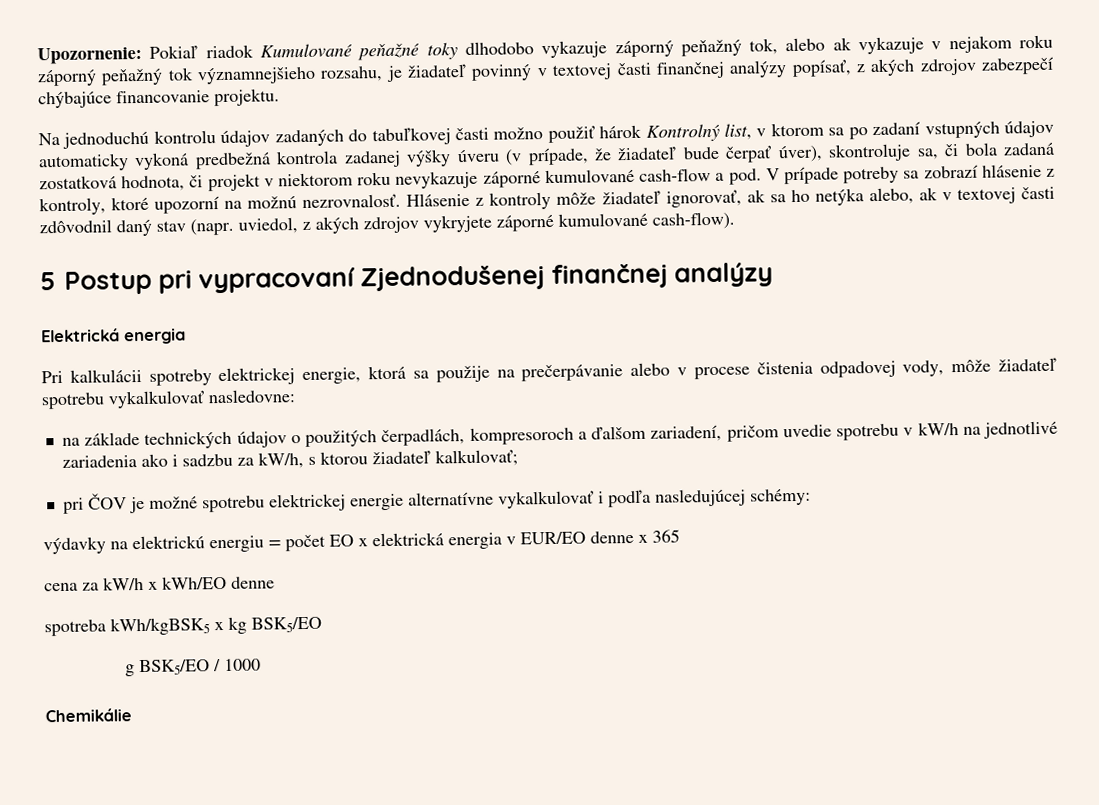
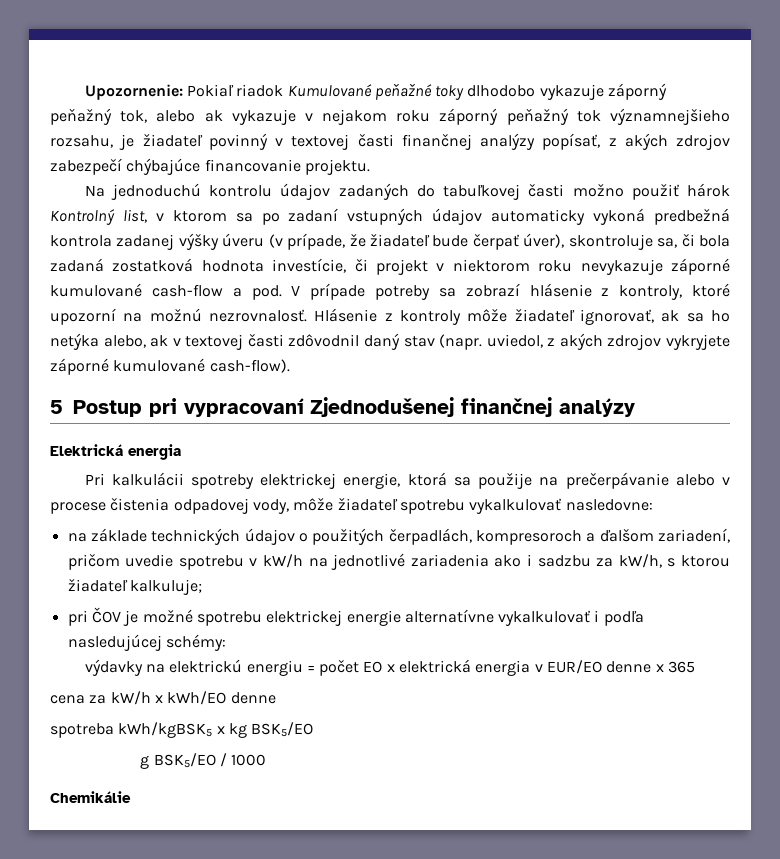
[121,175,186,192] hodnota, -> [201,258,347,273] hodnota investície,
[434,449,518,467] kalkulovať; -> [129,579,202,595] kalkuluje;

